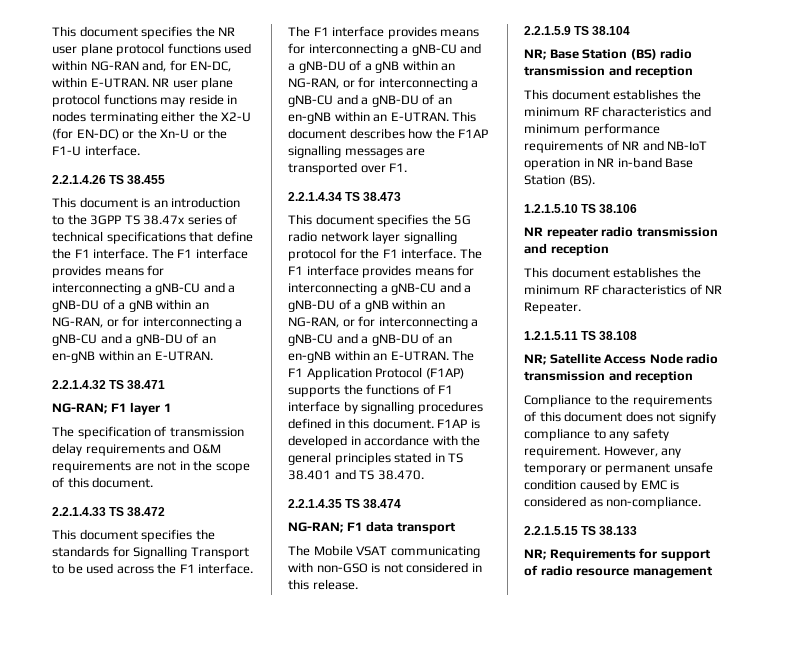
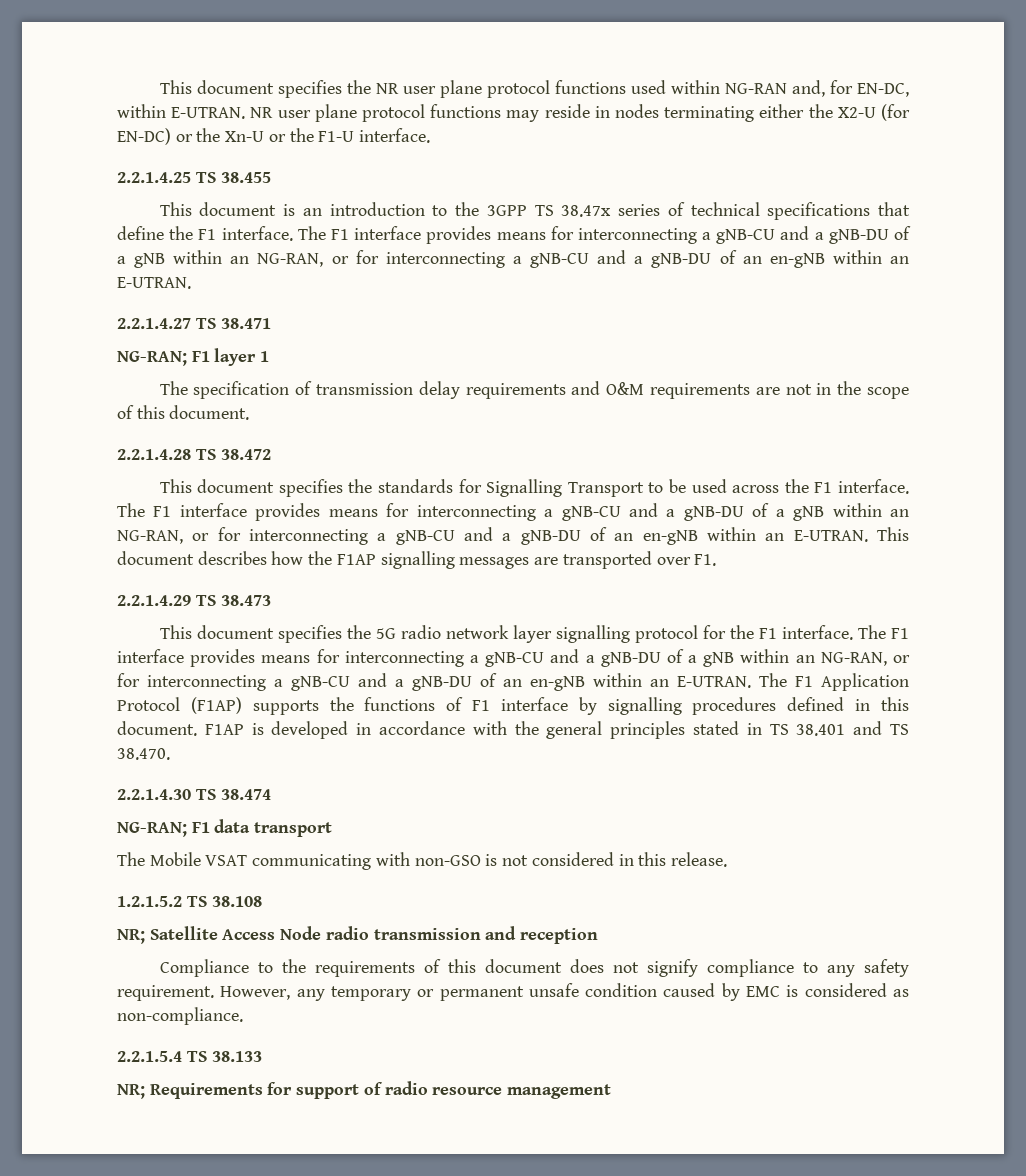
[52,175,106,184] 2.2.1.4.26 -> [117,172,191,183] 2.2.1.4.25
[52,380,106,389] 2.2.1.4.32 -> [117,318,191,329] 2.2.1.4.27
[52,507,106,516] 2.2.1.4.33 -> [117,449,191,460] 2.2.1.4.28
[288,192,342,201] 2.2.1.4.34 -> [117,595,191,606] 2.2.1.4.29
[288,499,342,508] 2.2.1.4.35 -> [117,789,191,800] 2.2.1.4.30
[524,26,631,35] [524,48,693,60] [524,65,694,78] [524,89,701,100] [524,106,711,117] [524,123,660,136] [524,140,708,153] [524,157,694,170] [524,175,595,186] [524,204,638,213] [524,226,718,239] [524,243,609,256] [524,267,701,278] [524,284,723,295] [524,302,581,314] [524,331,578,340] 2.2.1.5.9 TS 38.104 // NR; Base Station (BS) radio transmission and reception // This document establishes the minimum RF characteristics and minimum performance requirements of NR and NB-IoT operation in NR in-band Base Station (BS). // 1.2.1.5.10 TS 38.106 // NR repeater radio transmission and reception // This document establishes the minimum RF characteristics of NR Repeater. // 1.2.1.5.11 -> [117,896,182,907] 1.2.1.5.2
[524,526,578,535] 2.2.1.5.15 -> [117,1051,182,1062] 2.2.1.5.4

